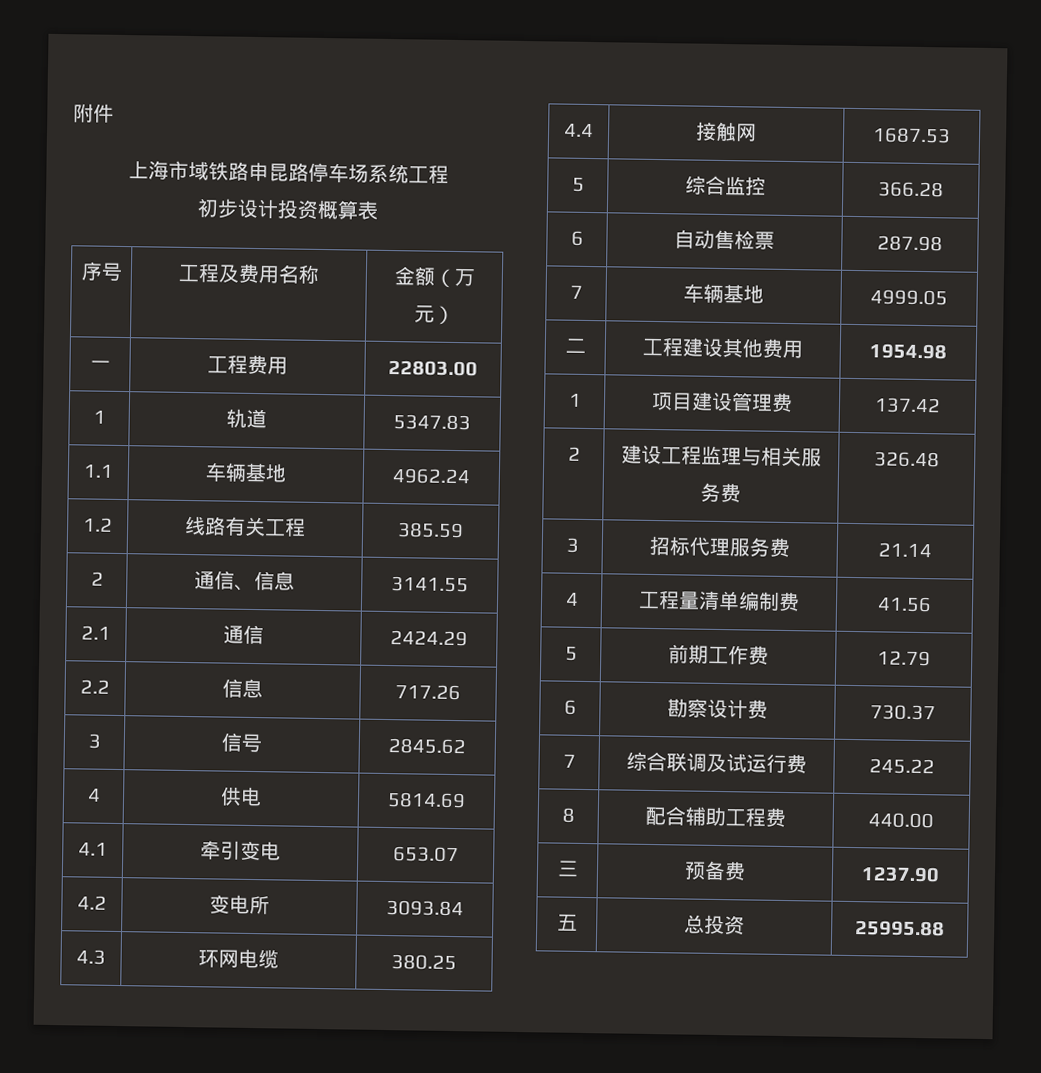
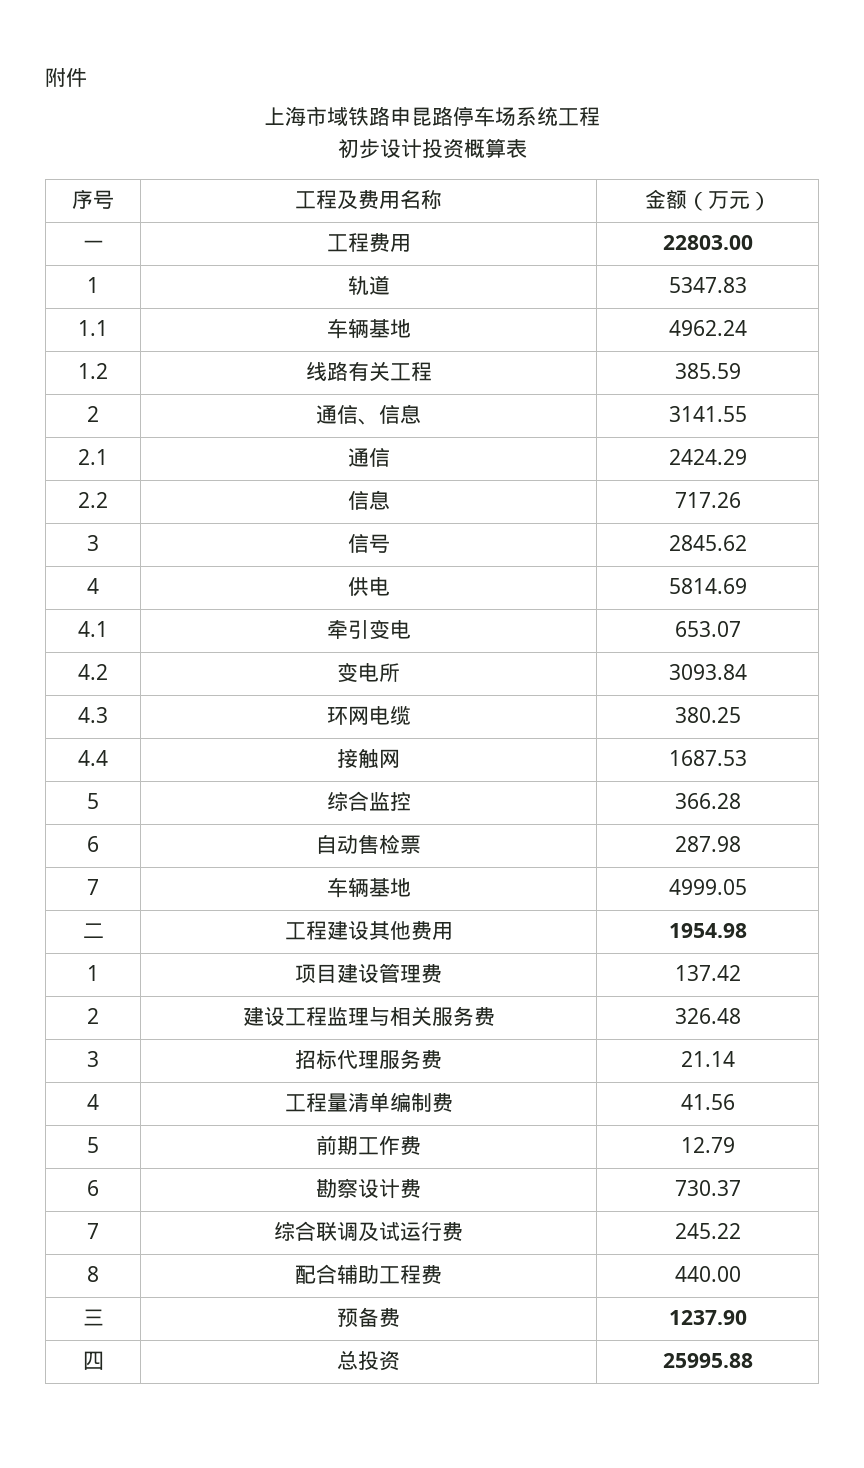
[556,913,578,931] 五 -> [82,1351,104,1370] 四

